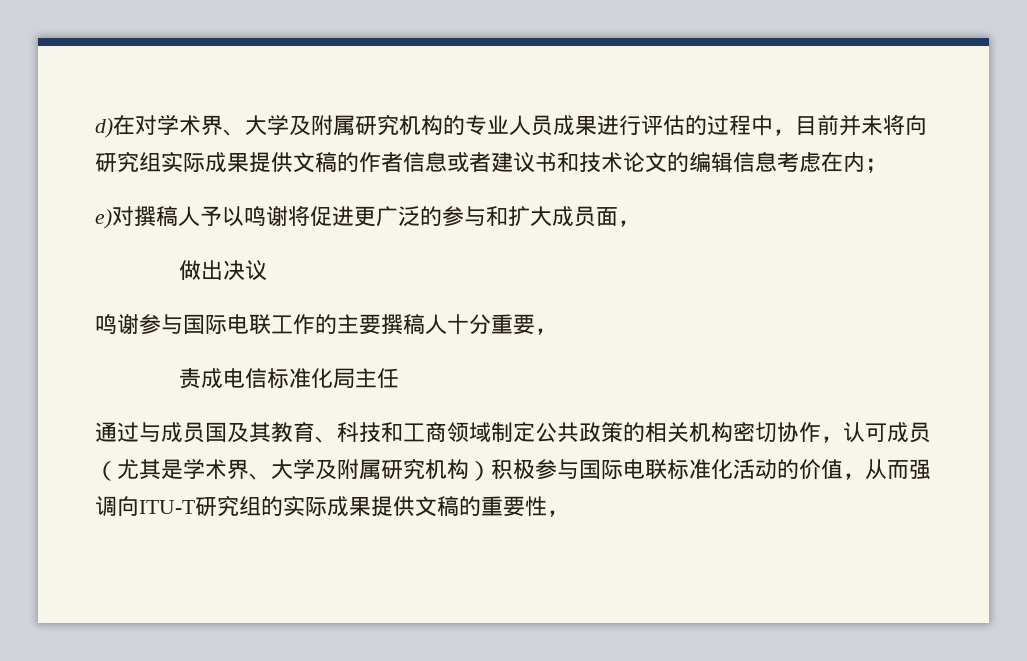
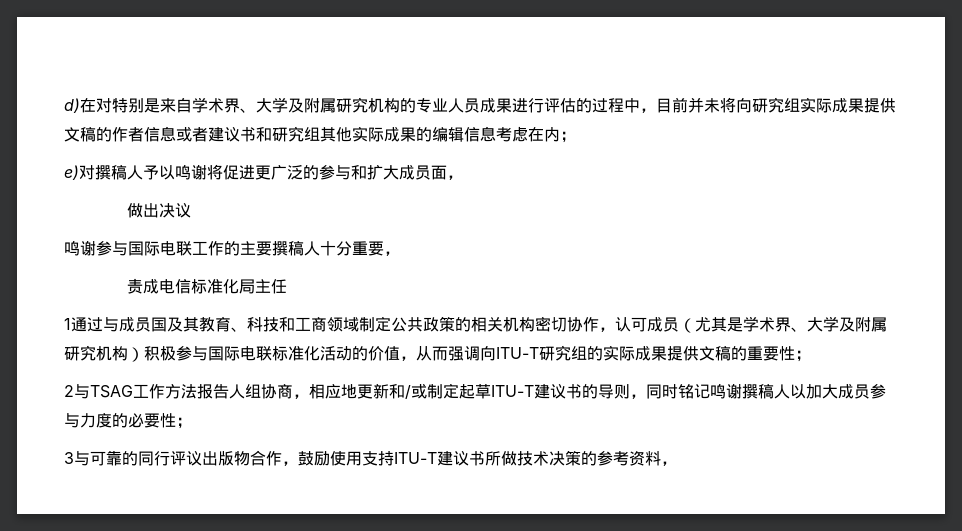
(157, 125) none -> [112,98,192,113] 特别是来自
[579,152,667,173] 技术论文 -> [272,126,416,142] 研究组其他实际成果
(400, 378) none -> [64,318,71,330] 1
(547, 506) none -> [795,350,811,362] [64,383,886,399] [64,413,192,429] [64,450,661,466] ； // 2与TSAG工作方法报告人组协商，相应地更新和/或制定起草ITU-T建议书的导则，同时铭记鸣谢撰稿人以加大成员参与力度的必要性； // 3与可靠的同行评议出版物合作，鼓励使用支持ITU-T建议书所做技术决策的参考资料

